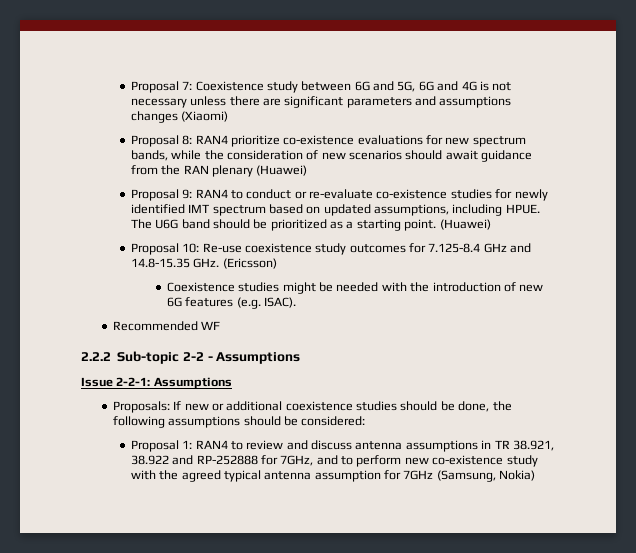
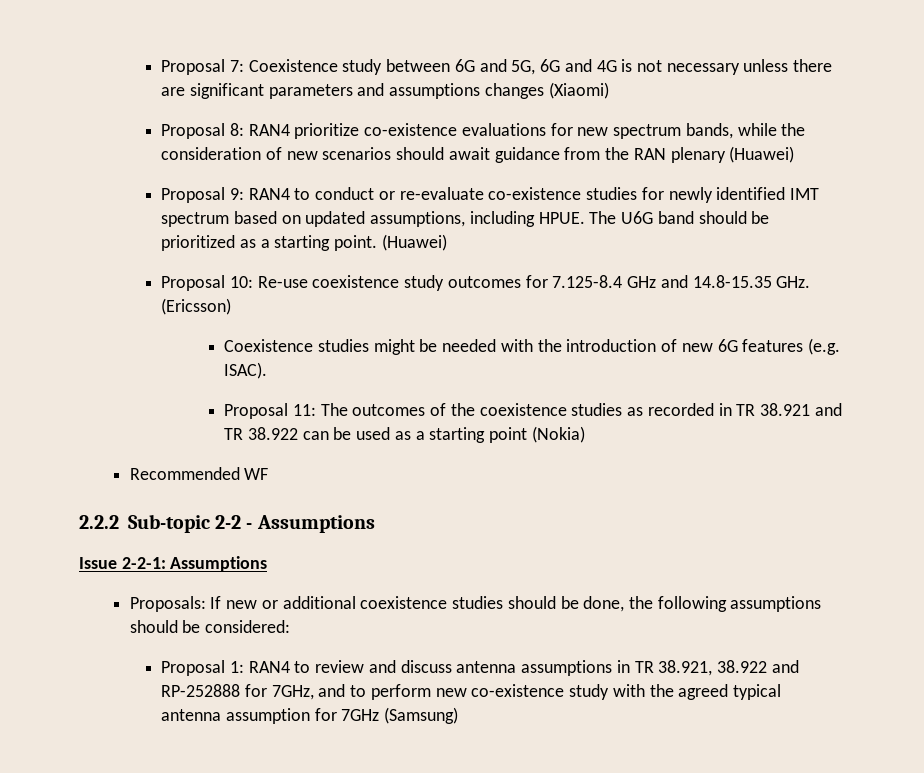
(297, 302) none -> [224,403,842,419] [224,426,585,443] // Proposal 11: The outcomes of the coexistence studies as recorded in TR 38.921 and TR 38.922 can be used as a starting point (Nokia)
[436,470,536,482] (Samsung, Nokia) -> [384,707,459,724] (Samsung)

